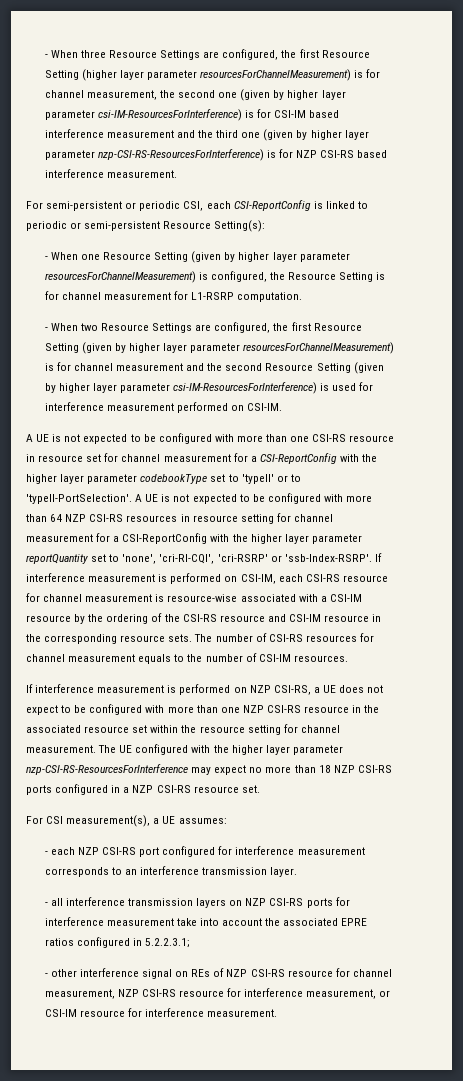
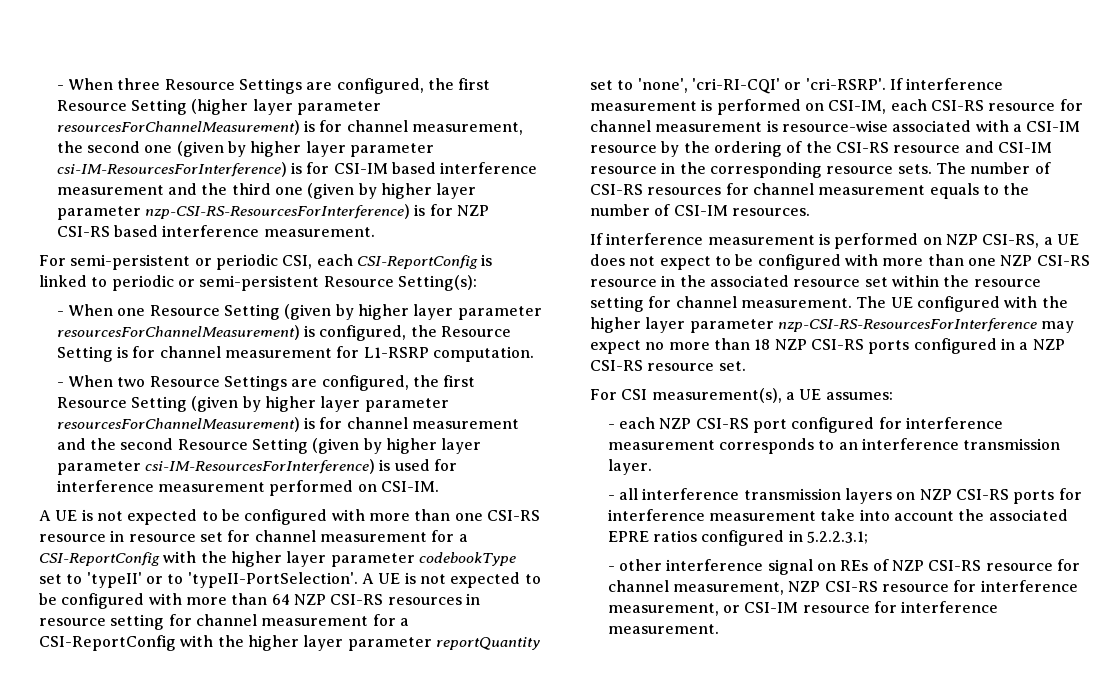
[159,554,372,564] 'cri-RI-CQI', 'cri-RSRP' or 'ssb-Index-RSRP'. -> [691,78,886,94] 'cri-RI-CQI' or 'cri-RSRP'.

